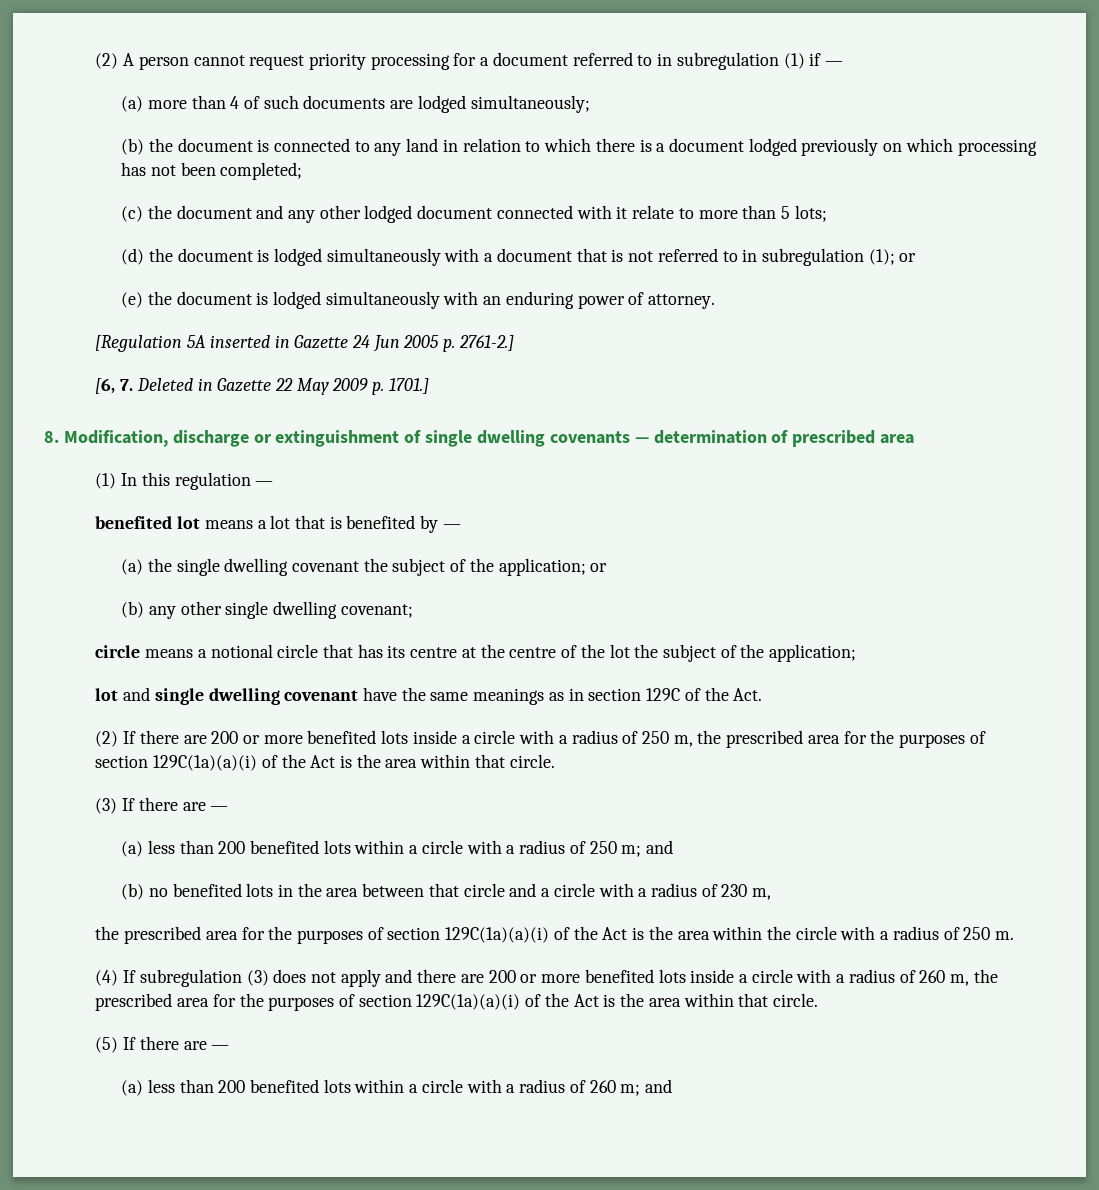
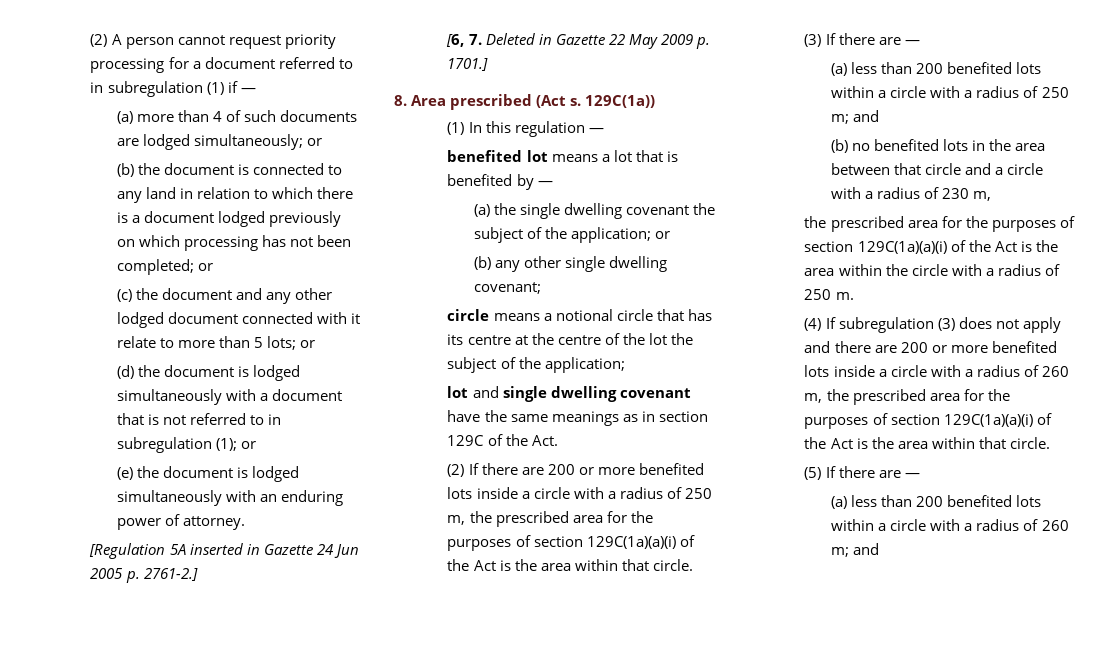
(590, 104) none -> [307,138,323,146] or
(303, 171) none -> [198,263,214,271] or
(827, 213) none -> [300,340,316,348] or
[63,430,915,447] Modification, discharge or extinguishment of single dwelling covenants — determination of prescribed area -> [411,94,656,110] Area prescribed (Act s. 129C(1a))

